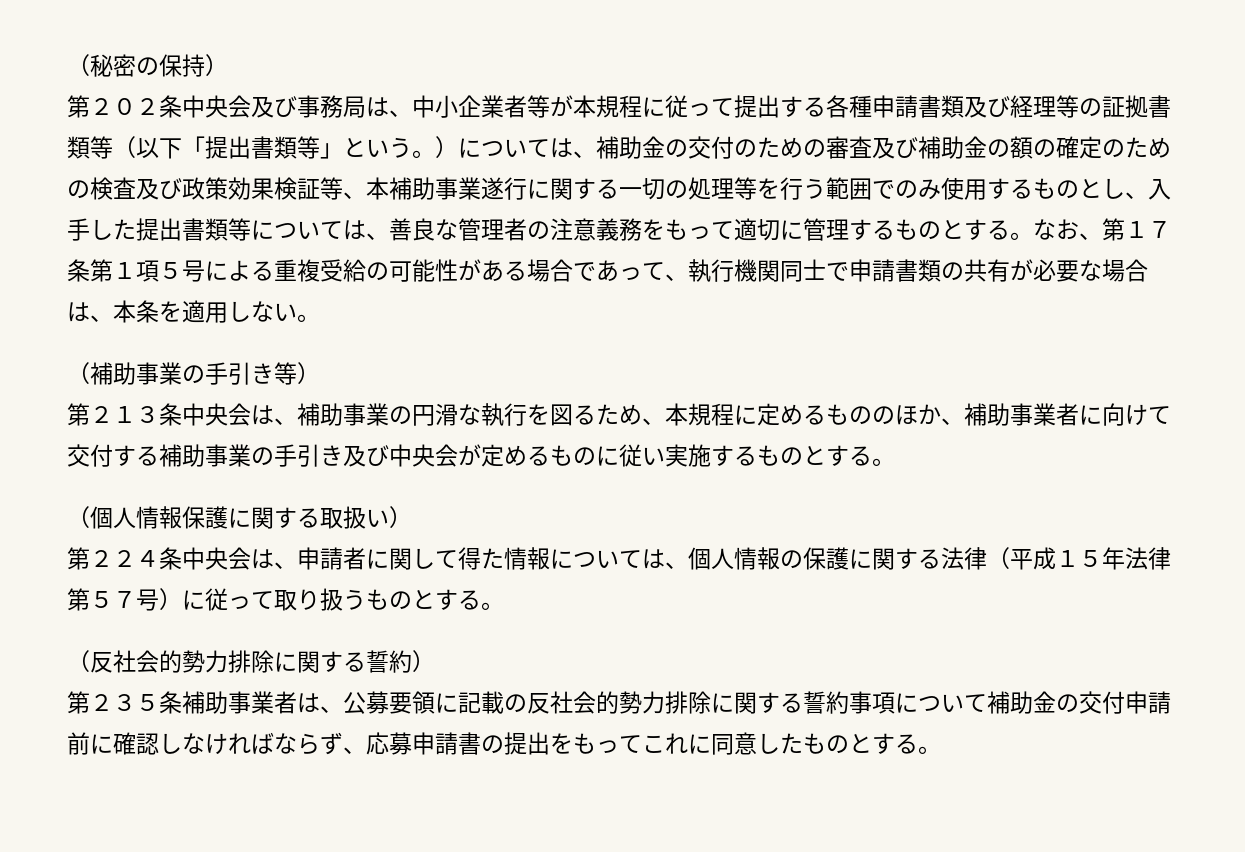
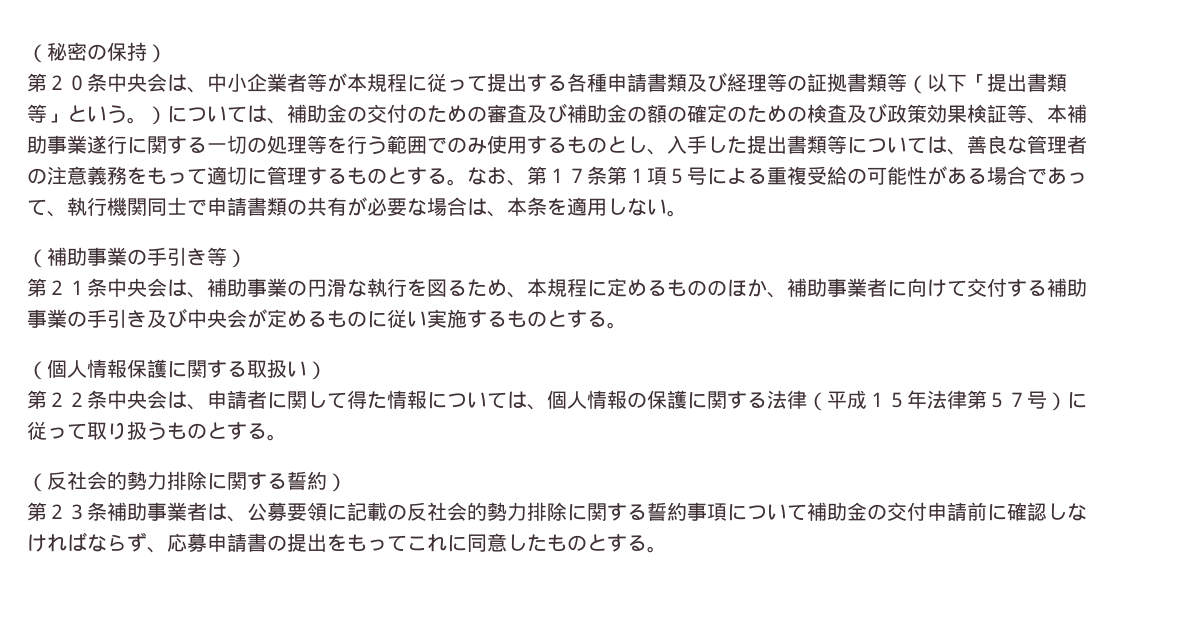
[136,95,366,118] ２条中央会及び事務局 -> [87,73,167,92] 条中央会
[136,406,159,423] ３ -> (87, 287) none
[136,550,159,567] ４ -> (87, 399) none
[136,694,159,711] ５ -> (87, 512) none

